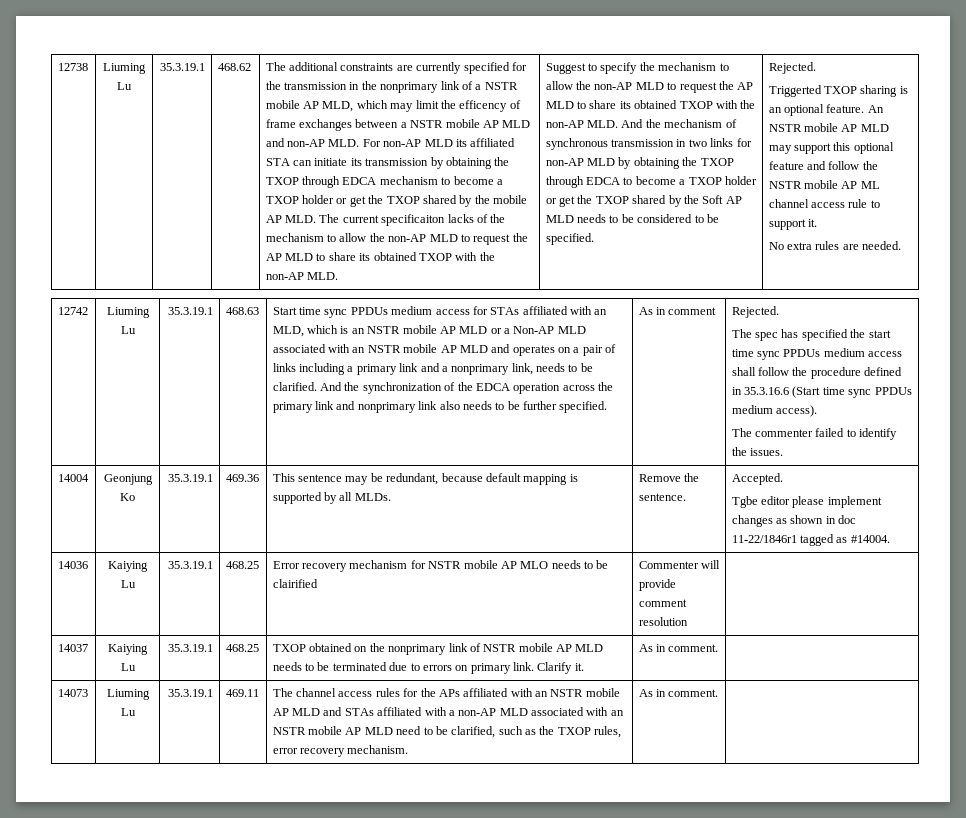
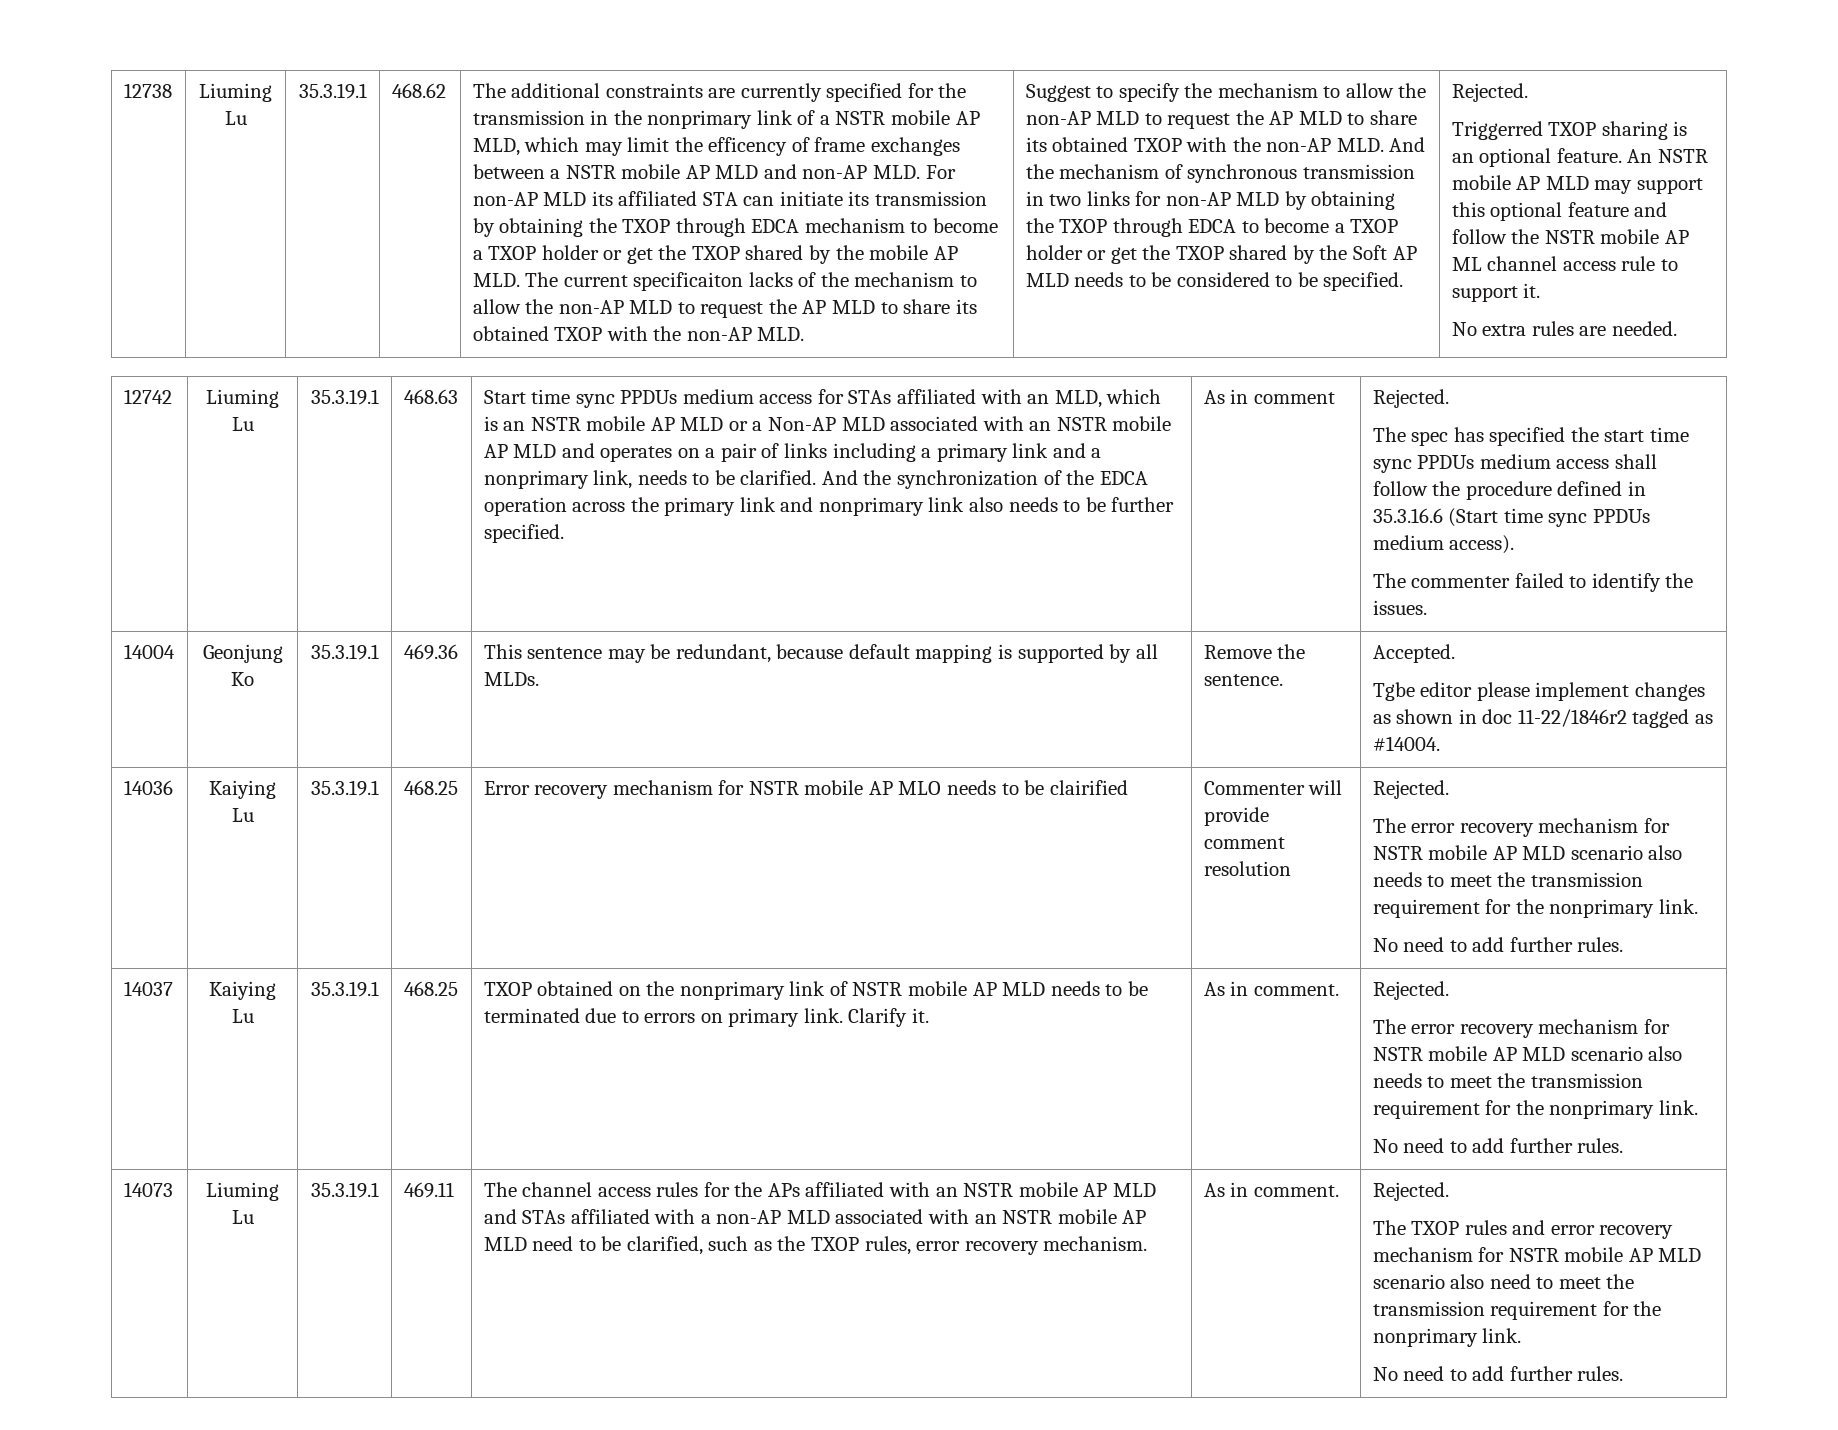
[768,85,822,97] Triggerted -> [1451,121,1543,140] Triggerred
[731,535,797,543] 11-22/1846r1 -> [1517,709,1627,727] 11-22/1846r2
(688, 621) none -> [1372,780,1449,799] [1372,818,1670,837] [1372,845,1683,860] [1372,872,1643,887] [1372,899,1698,918] [1372,937,1624,952] Rejected. // The error recovery mechanism for NSTR mobile AP MLD scenario also needs to meet the transmission requirement for the nonprimary link. // No need to add further rules.
(719, 648) none -> [1372,981,1449,1000] [1372,1019,1670,1038] [1372,1046,1683,1061] [1372,1073,1643,1088] [1372,1100,1698,1119] [1372,1138,1624,1153] Rejected. // The error recovery mechanism for NSTR mobile AP MLD scenario also needs to meet the transmission requirement for the nonprimary link. // No need to add further rules.
(719, 693) none -> [1372,1182,1449,1201] [1372,1220,1674,1239] [1372,1247,1702,1262] [1372,1274,1635,1289] [1372,1301,1662,1320] [1372,1328,1522,1347] [1372,1366,1624,1381] Rejected. // The TXOP rules and error recovery mechanism for NSTR mobile AP MLD scenario also need to meet the transmission requirement for the nonprimary link. // No need to add further rules.

